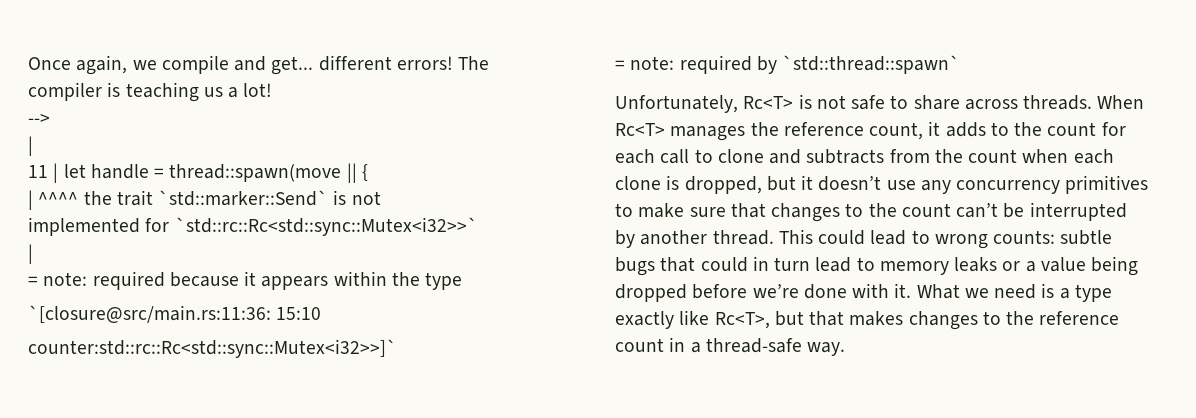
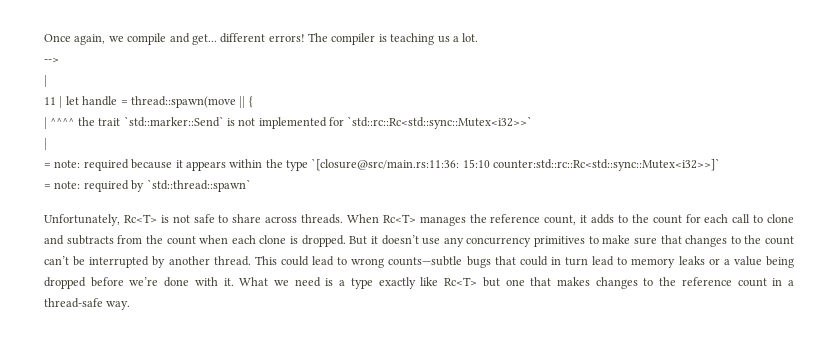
[243,83,273,97] lot! -> [462,33,479,42] lot.
(381, 198) // -> (256, 122) none
(463, 281) // -> (308, 165) none
(322, 313) // -> (490, 163) none
[684,176,796,194] dropped, but -> [301,235,368,247] dropped. But
[993,230,1113,245] counts: subtle -> [388,256,463,266] counts—subtle
[714,311,804,329] Rc<T>, but -> [444,277,525,287] Rc<T> but one

